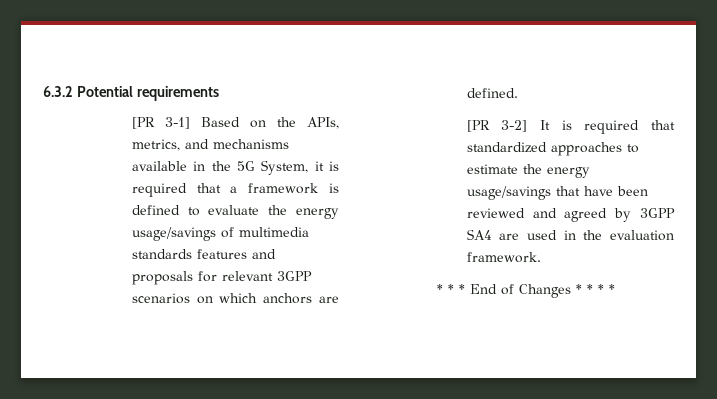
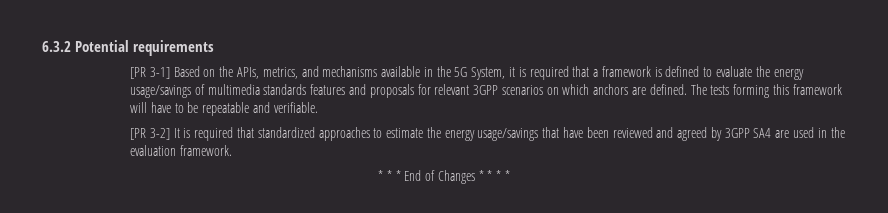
(518, 93) none -> [690,84,842,98] [130,102,318,116] The tests forming this framework will have to be repeatable and verifiable.

